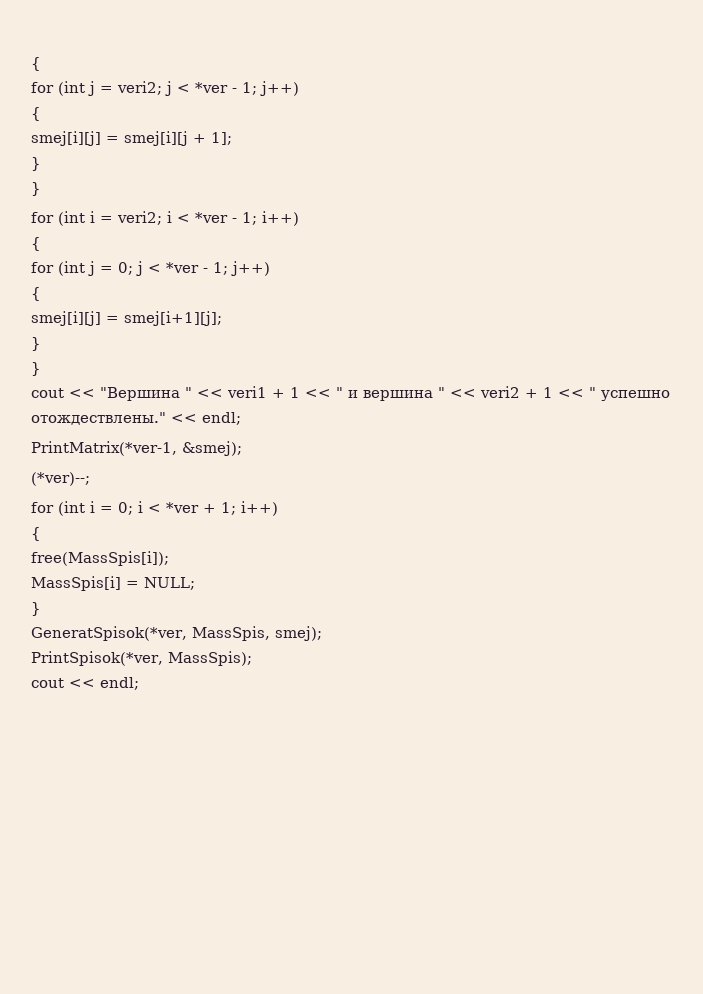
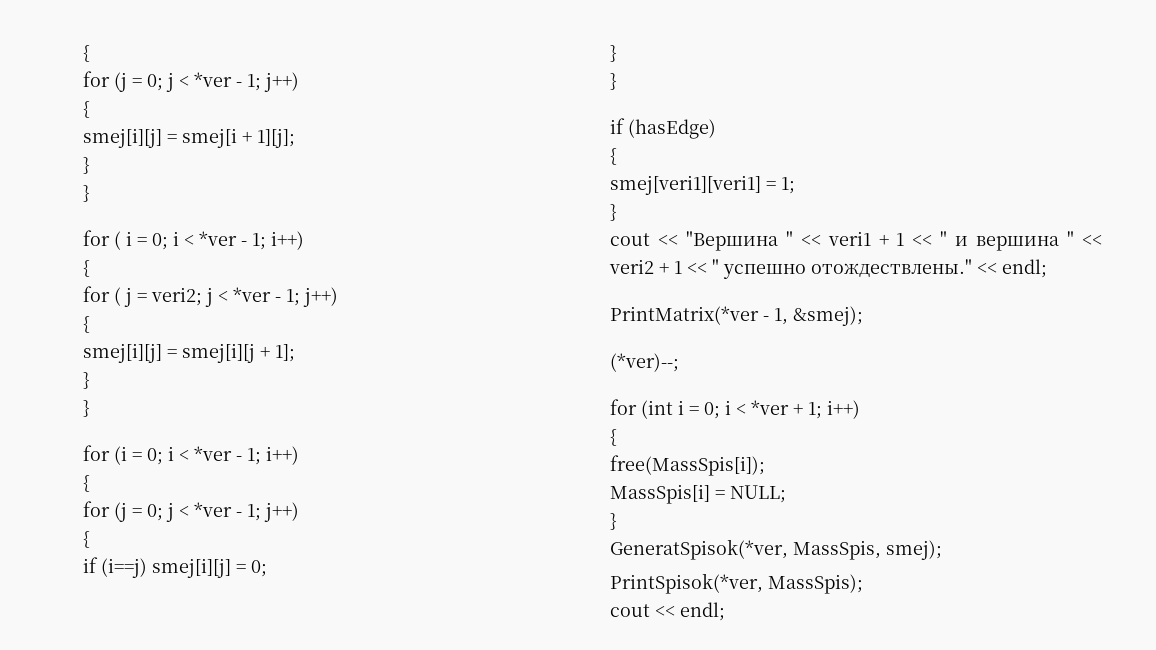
[31,57,41,71] [31,81,85,96] { // for (int -> [83,45,90,62] [83,71,299,92] [83,101,90,118] [83,128,295,148] [83,157,90,174] [83,185,90,202] [83,230,304,250] [83,260,90,277] [83,286,121,306] { // for (j = 0; j < *ver - 1; j++) // { // smej[i][j] = smej[i + 1][j]; // } // } // for ( i = 0; i < *ver - 1; i++) // { // for (
[58,211,299,226] [31,237,41,251] [31,261,270,276] [31,287,41,301] [31,311,222,326] [31,337,41,351] [31,362,41,376] (int i = veri2; i < *ver - 1; i++) // { // for (int j = 0; j < *ver - 1; j++) // { // smej[i][j] = smej[i+1][j]; // } // } -> [114,446,299,465] [83,475,90,492] [83,501,299,522] [83,531,90,548] [83,557,267,578] [610,45,617,62] [610,73,617,90] [610,118,716,139] [610,148,617,165] [610,175,795,195] [610,204,617,221] (i = 0; i < *ver - 1; i++) // { // for (j = 0; j < *ver - 1; j++) // { // if (i==j) smej[i][j] = 0; // } // } // if (hasEdge) // { // smej[veri1][veri1] = 1; // }
[31,441,177,456] PrintMatrix(*ver-1, -> [610,306,788,325] PrintMatrix(*ver - 1,

